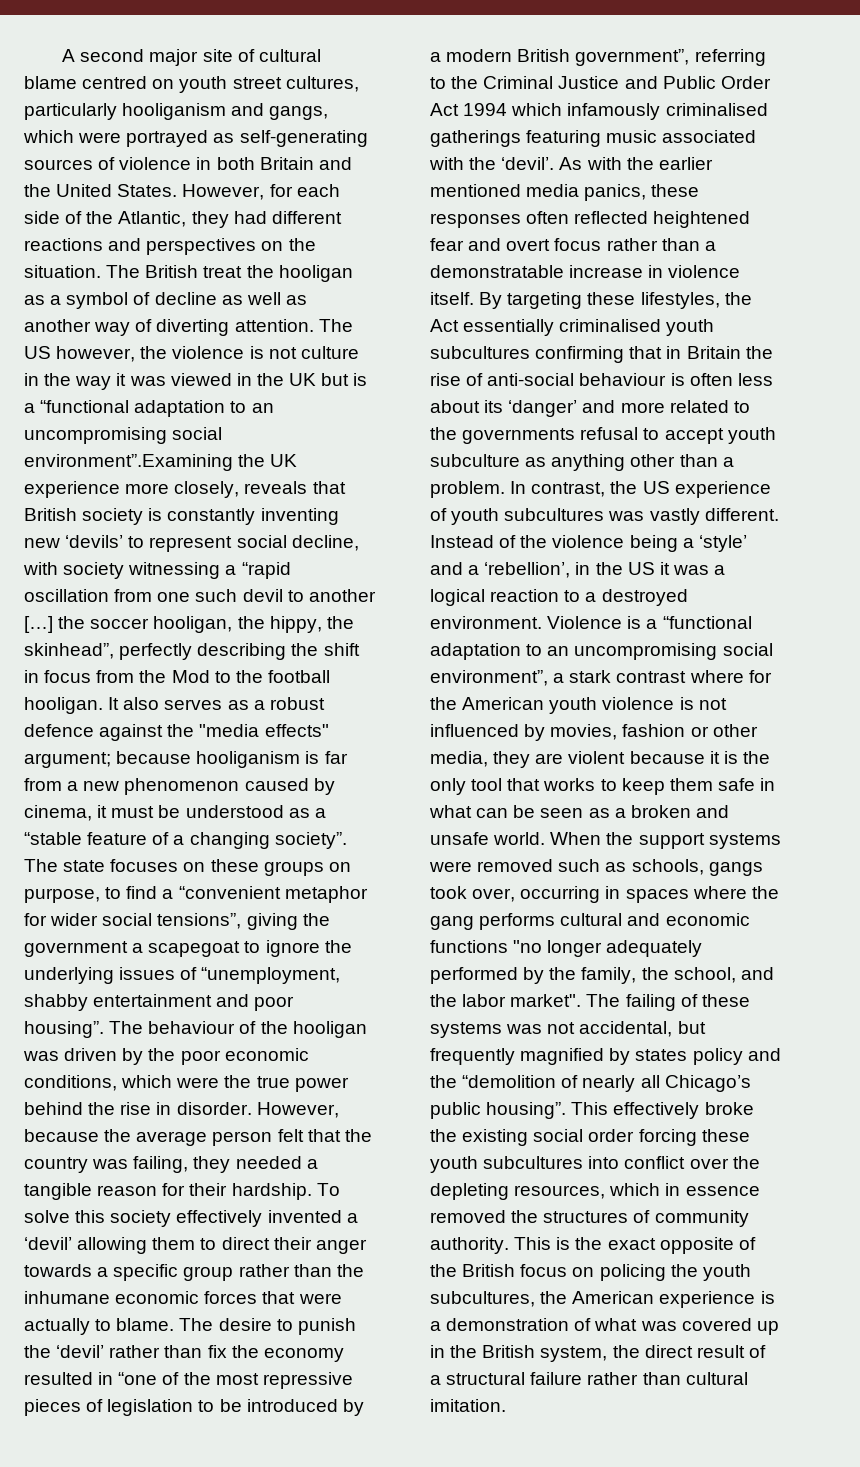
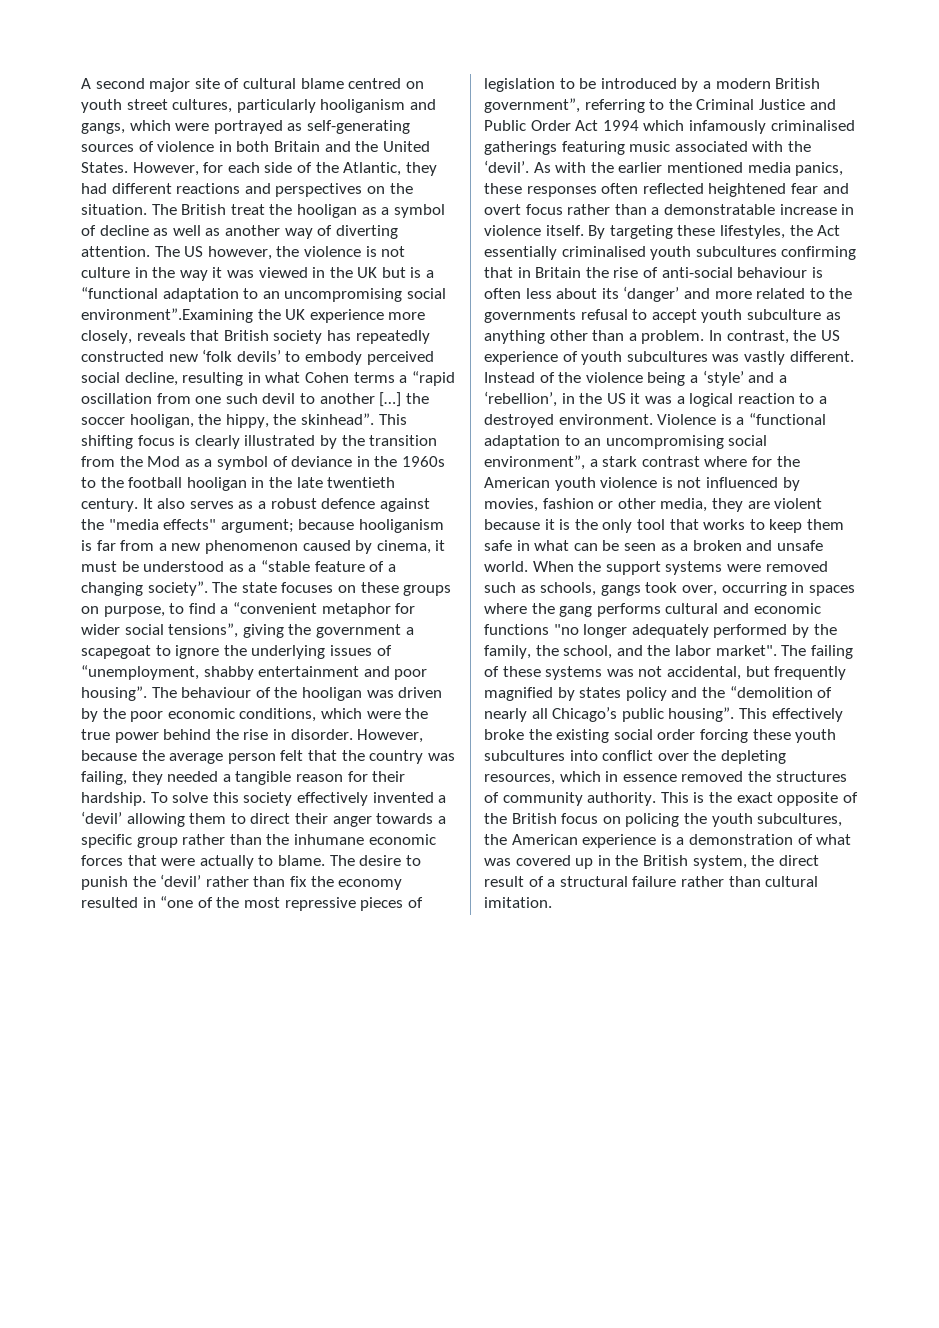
[148,508,339,525] [24,535,359,552] [23,562,221,579] is constantly inventing new ‘devils’ to represent social decline, with society witnessing -> [326,330,430,344] [81,349,434,365] [81,372,395,386] has repeatedly constructed new ‘folk devils’ to embody perceived social decline, resulting in what Cohen terms
[24,643,360,660] [24,670,330,683] [24,697,103,714] skinhead”, perfectly describing the shift in focus from the Mod to the football hooligan. -> [300,413,407,425] [81,435,438,449] [81,456,445,470] [81,477,396,491] [81,498,138,512] skinhead”. This shifting focus is clearly illustrated by the transition from the Mod as a symbol of deviance in the 1960s to the football hooligan in the late twentieth century.

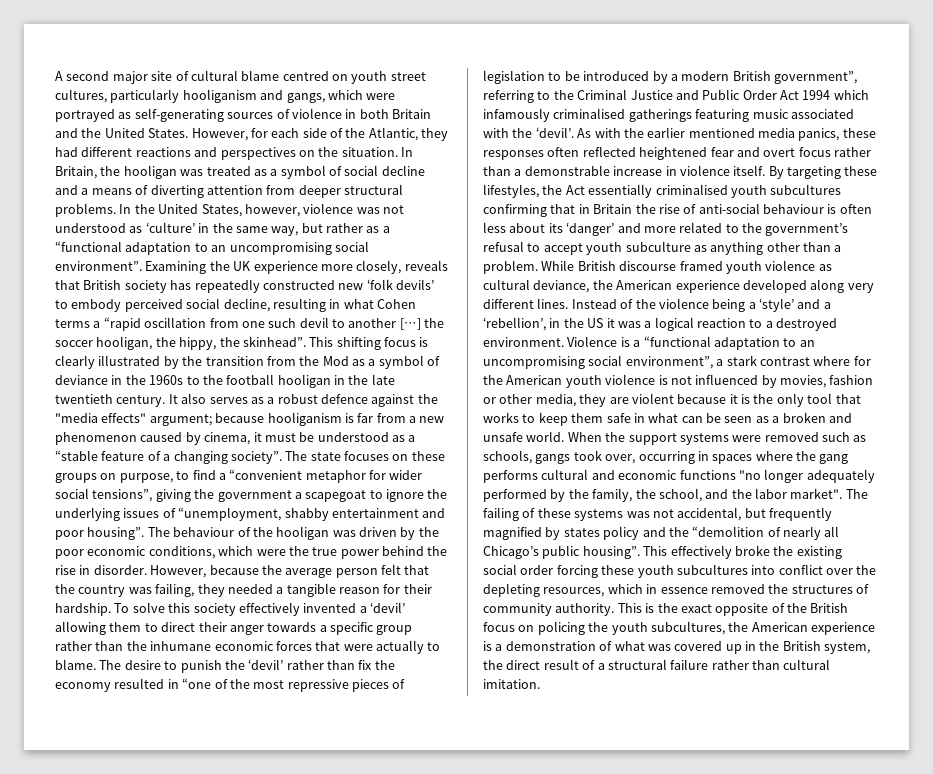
[151,204,445,218] [81,225,398,239] [81,246,406,260] [81,267,435,281] [81,287,446,302] [81,308,253,323] The British treat the hooligan as a symbol of decline as well as another way of diverting attention. The US however, the violence is not culture in the way it was viewed in the UK but is a “functional adaptation to an uncompromising social environment”.Examining -> [401,147,413,157] [55,165,425,179] [55,184,403,198] [55,203,404,217] [55,222,390,236] [55,241,369,255] [55,261,207,274] In Britain, the hooligan was treated as a symbol of social decline and a means of diverting attention from deeper structural problems. In the United States, however, violence was not understood as ‘culture’ in the same way, but rather as a “functional adaptation to an uncompromising social environment”. Examining
[663,204,775,215] demonstratable -> [524,165,610,176] demonstrable
[484,309,576,323] governments -> [765,223,849,236] government’s
[708,330,840,344] [484,351,854,365] In contrast, the US experience of youth subcultures was vastly different. -> [541,260,832,274] [483,279,874,293] [483,298,569,309] While British discourse framed youth violence as cultural deviance, the American experience developed along very different lines.

